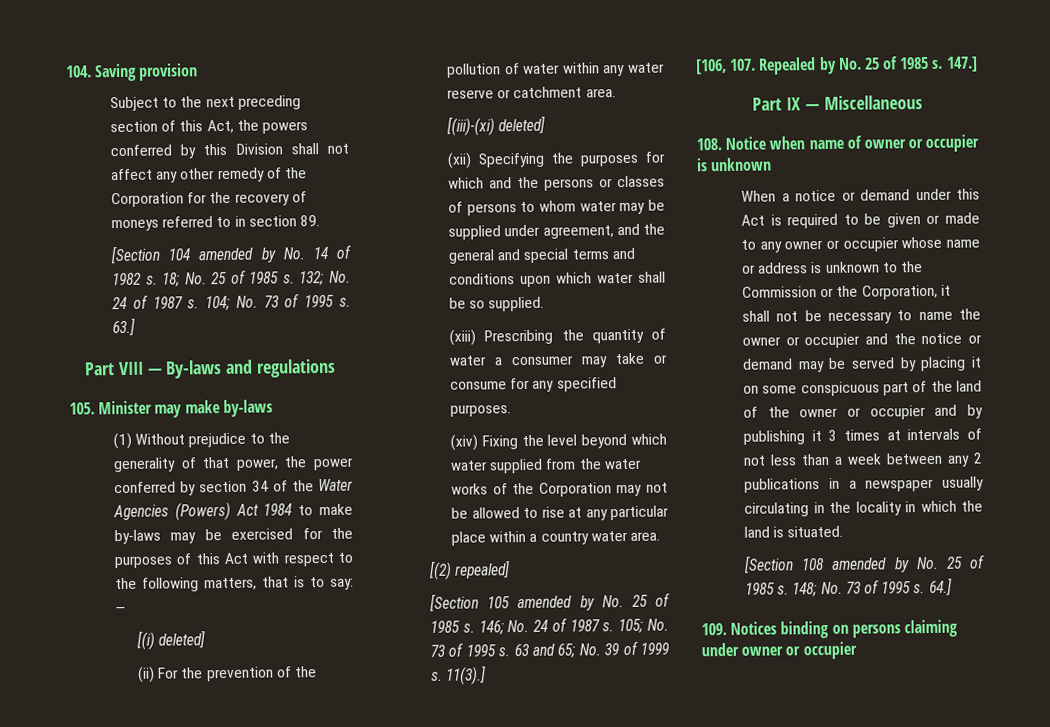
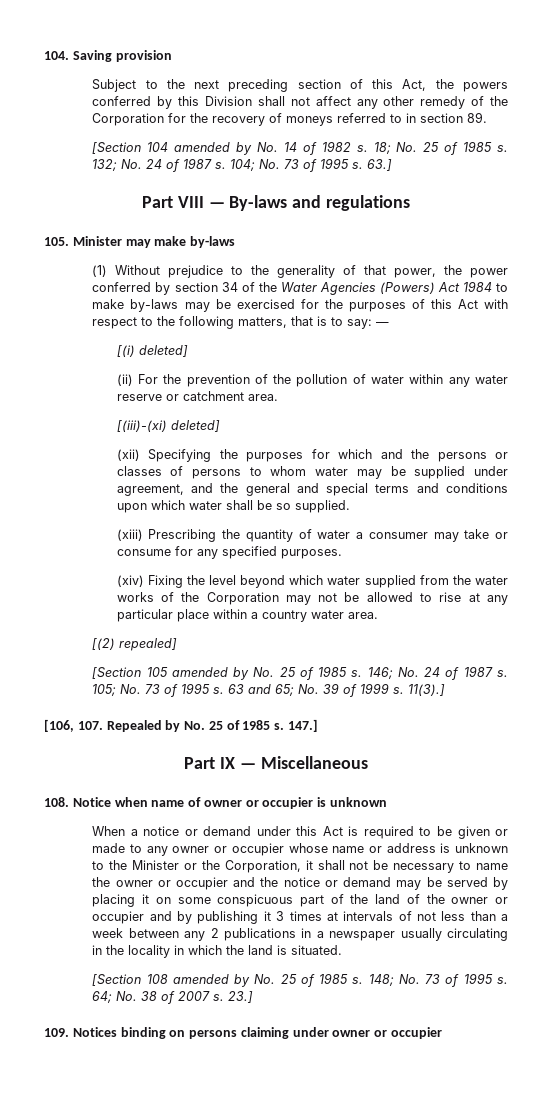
[742,286,818,298] Commission -> [132,860,180,870] Minister
[928,577,952,596] 64.] -> [92,991,254,1004] 64; No. 38 of 2007 s. 23.]

